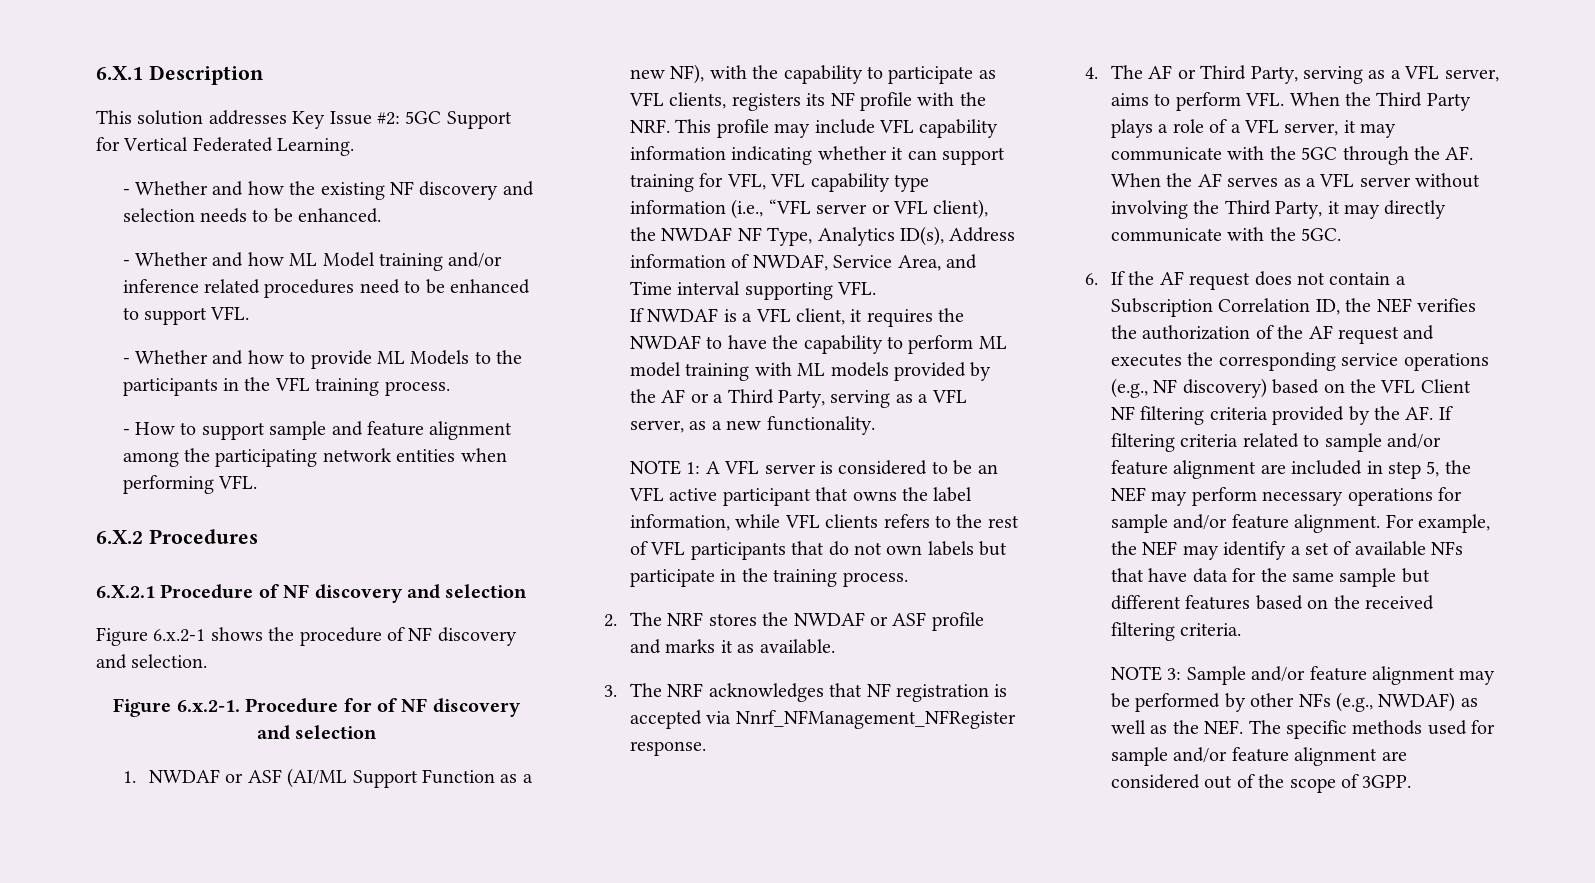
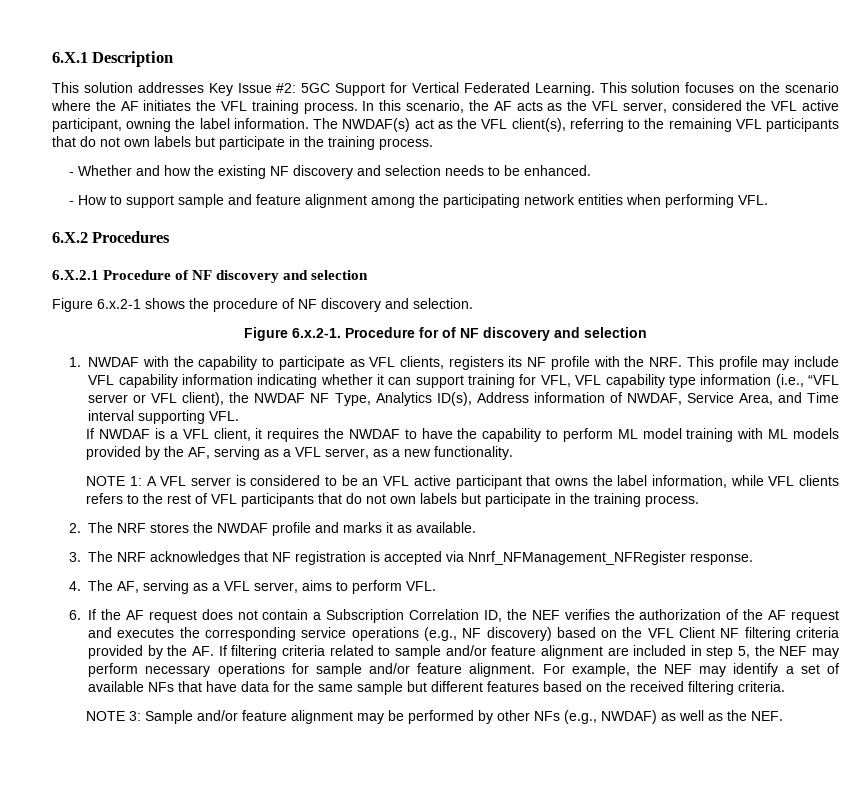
(355, 147) none -> [599,82,839,93] [51,100,840,114] [52,118,840,132] [52,136,433,150] This solution focuses on the scenario where the AF initiates the VFL training process. In this scenario, the AF acts as the VFL server, considered the VFL active participant, owning the label information. The NWDAF(s) act as the VFL client(s), referring to the remaining VFL participants that do not own labels but participate in the training process.
[122,252,503,271] [122,279,530,298] [122,306,250,325] [122,350,523,369] [122,377,450,396] // - Whether and how ML Model training and/or inference related procedures need to be enhanced to support VFL. // - Whether and how to provide ML Models to the participants in the VFL training process. -> (592, 170) none
[225,768,533,788] [630,64,705,84] or ASF (AI/ML Support Function as a new NF), -> (140, 362) none
[661,389,826,408] AF or a Third Party, -> [188,447,211,459] AF,
[870,612,927,626] or ASF -> (269, 528) none
[1148,65,1298,84] AF or Third Party, -> [117,581,140,593] AF,
[1289,92,1471,111] [1111,119,1397,138] [1111,146,1474,165] [1111,173,1481,188] [1111,200,1447,219] [1111,227,1342,242] When the Third Party plays a role of a VFL server, it may communicate with the 5GC through the AF. When the AF serves as a VFL server without involving the Third Party, it may directly communicate with the 5GC. -> (437, 586) none
[1248,720,1496,739] [1111,747,1407,766] [1111,774,1412,793] The specific methods used for sample and/or feature alignment are considered out of the scope of 3GPP. -> (784, 716) none

